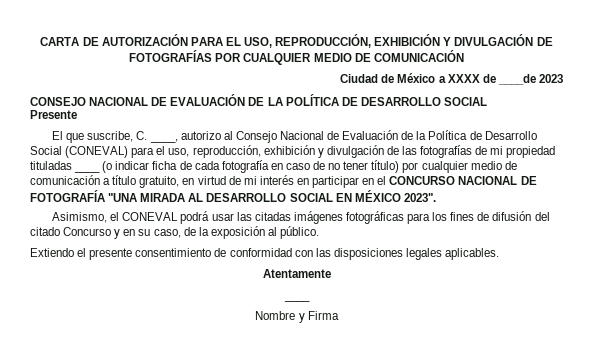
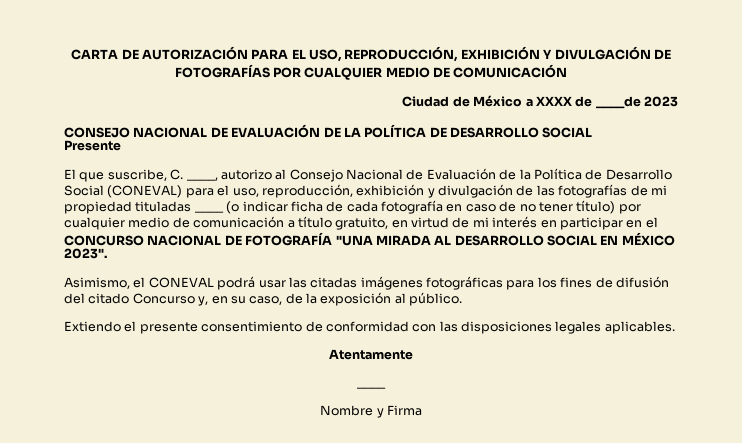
[114,229,121,239] y -> [198,296,209,306] y,

